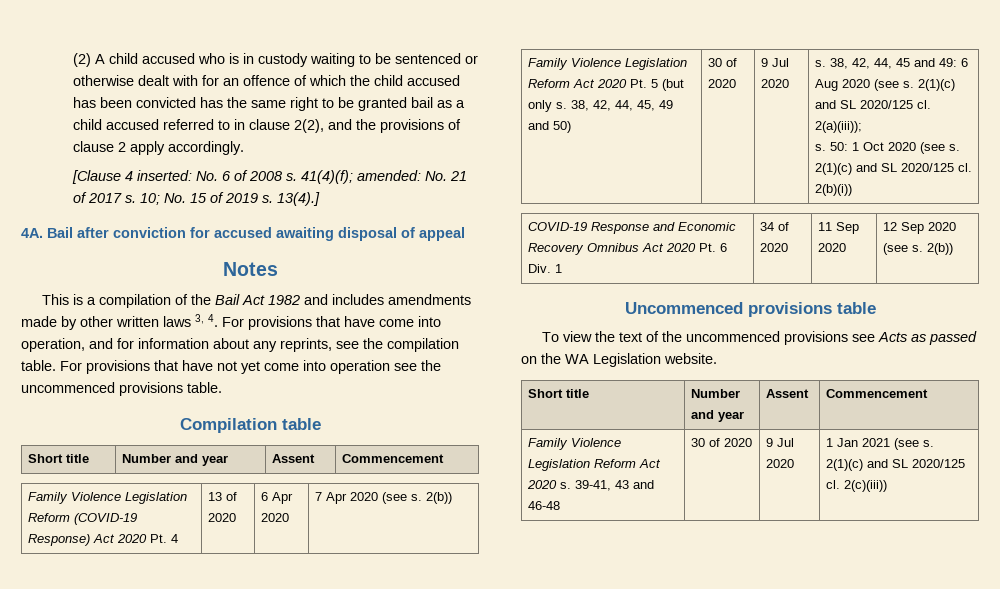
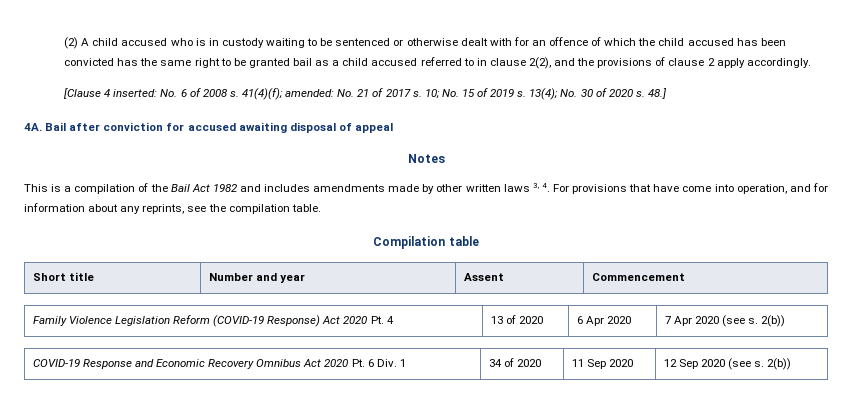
[276,192,320,206] 13(4).] -> [529,88,667,100] 13(4); No. 30 of 2020 s. 48.]
[60,360,441,374] [21,382,222,396] For provisions that have not yet come into operation see the uncommenced provisions table. -> (321, 208) none
[527,58,687,70] [527,79,684,91] [527,100,673,112] [527,121,571,133] [707,58,737,67] [707,79,736,88] [760,58,789,67] [760,79,789,88] [814,58,968,69] [814,79,955,91] [814,100,931,109] [814,121,862,133] [814,142,960,154] [814,163,972,175] [814,184,852,196] // Family Violence Legislation Reform Act 2020 Pt. 5 (but only s. 38, 42, 44, 45, 49 and 50) | 30 of 2020 | 9 Jul 2020 | s. 38, 42, 44, 45 and 49: 6 Aug 2020 (see s. 2(1)(c) and SL 2020/125 cl. 2(a)(iii)); // s. 50: 1 Oct 2020 (see s. 2(1)(c) and SL 2020/125 cl. 2(b)(i)) -> (786, 321) none
[624,302,876,317] [541,331,977,345] [521,353,717,367] [527,389,589,398] [690,389,740,398] [690,410,744,422] [765,389,809,398] [825,389,928,398] [527,438,621,450] [527,459,661,471] [526,480,654,491] [527,501,560,510] [690,438,752,447] [765,438,794,447] [765,459,794,468] [825,438,934,450] [825,459,965,471] [825,480,887,492] // Uncommenced provisions table // To view the text of the uncommenced provisions see Acts as passed on the WA Legislation website. // Short title | Number and year | Assent | Commencement // Family Violence Legislation Reform Act 2020 s. 39-41, 43 and 46-48 | 30 of 2020 | 9 Jul 2020 | 1 Jan 2021 (see s. 2(1)(c) and SL 2020/125 cl. 2(c)(iii)) -> (792, 364) none

